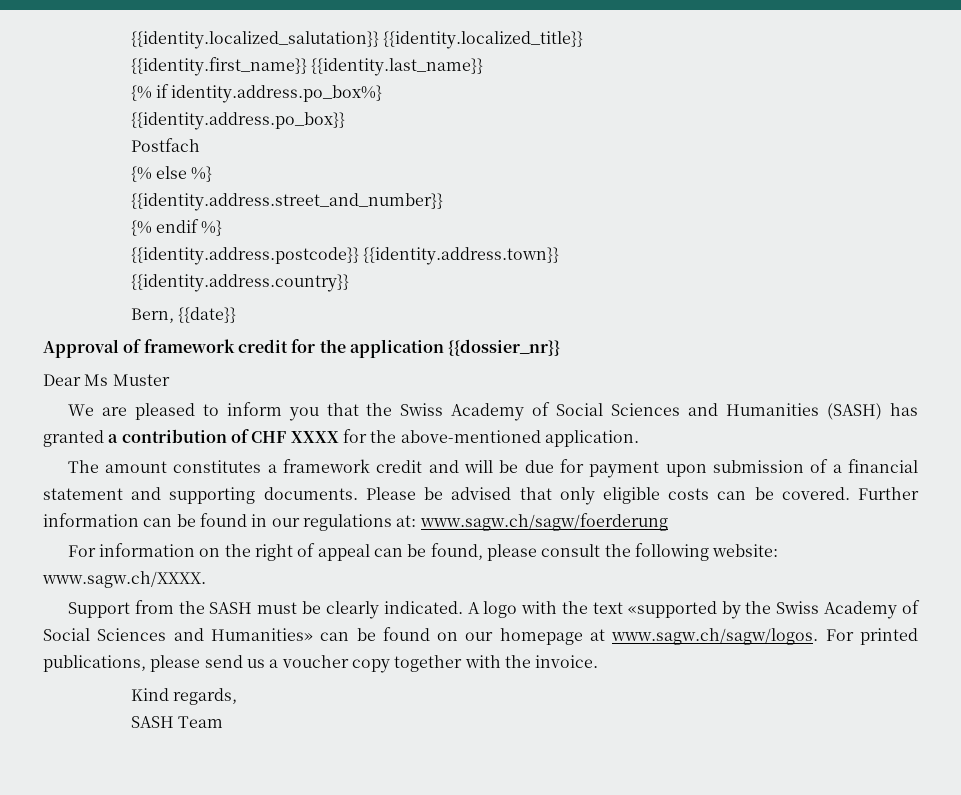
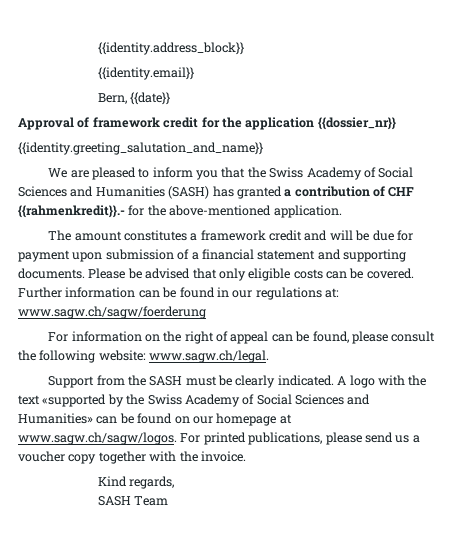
[130,31,584,49] [130,57,484,76] [130,84,383,103] [130,112,345,130] [130,138,200,152] [130,166,213,182] [130,193,443,211] [130,219,223,236] [130,247,560,265] [130,274,349,292] {{identity.localized_salutation}} {{identity.localized_title}} // {{identity.first_name}} {{identity.last_name}} // {% if identity.address.po_box%} // {{identity.address.po_box}} // Postfach // {% else %} // {{identity.address.street_and_number}} // {% endif %} // {{identity.address.postcode}} {{identity.address.town}} // {{identity.address.country}} -> [97,42,244,55] [97,67,194,80] {{identity.address_block}} // {{identity.email}}
[43,374,170,386] Dear Ms Muster -> [18,142,263,155] {{identity.greeting_salutation_and_name}}
[290,431,339,443] XXXX -> [18,205,125,218] {{rahmenkredit}}.-
[42,571,206,588] www.sagw.ch/XXXX. -> [149,350,270,363] www.sagw.ch/legal.

